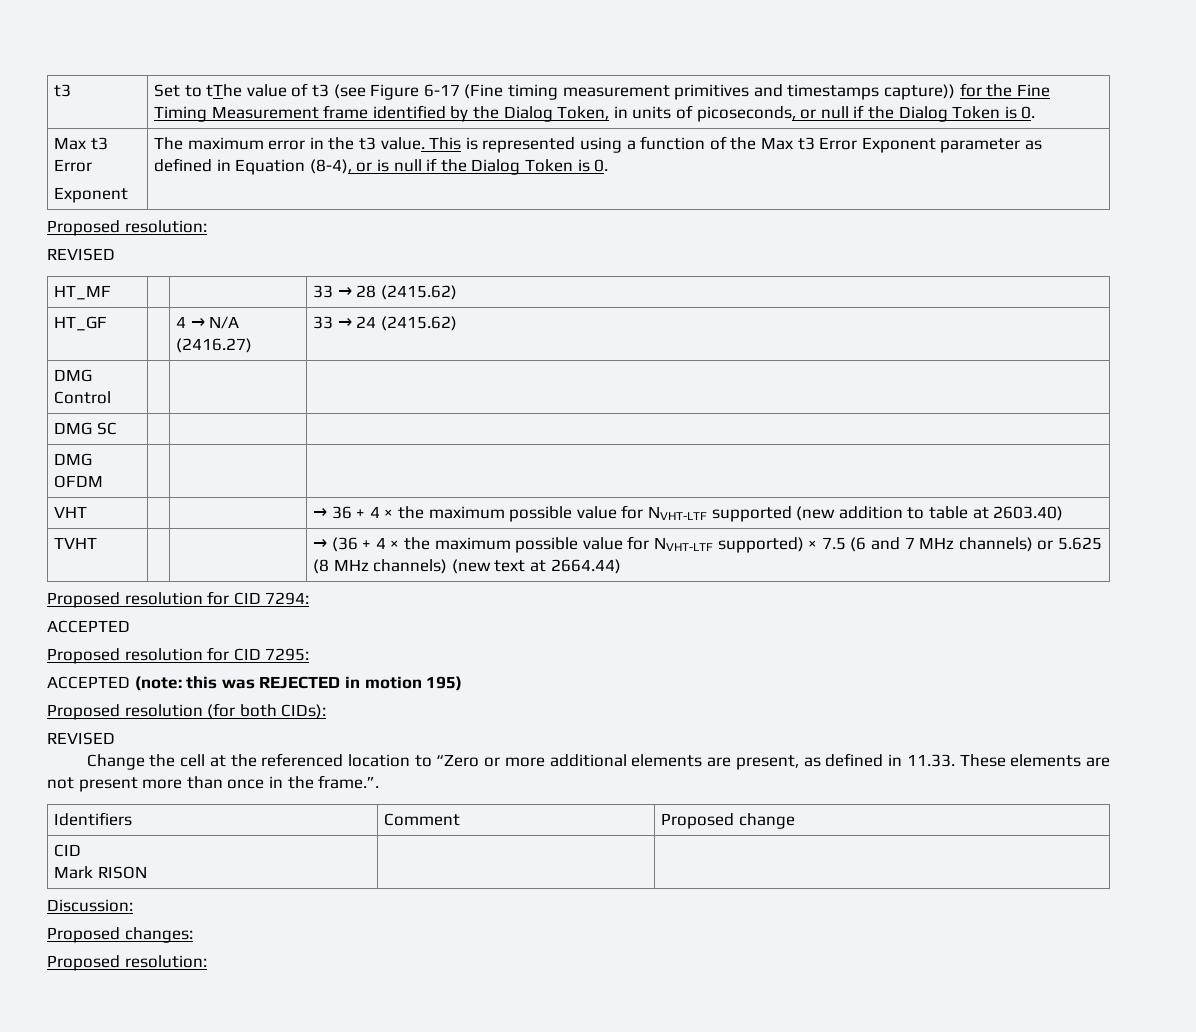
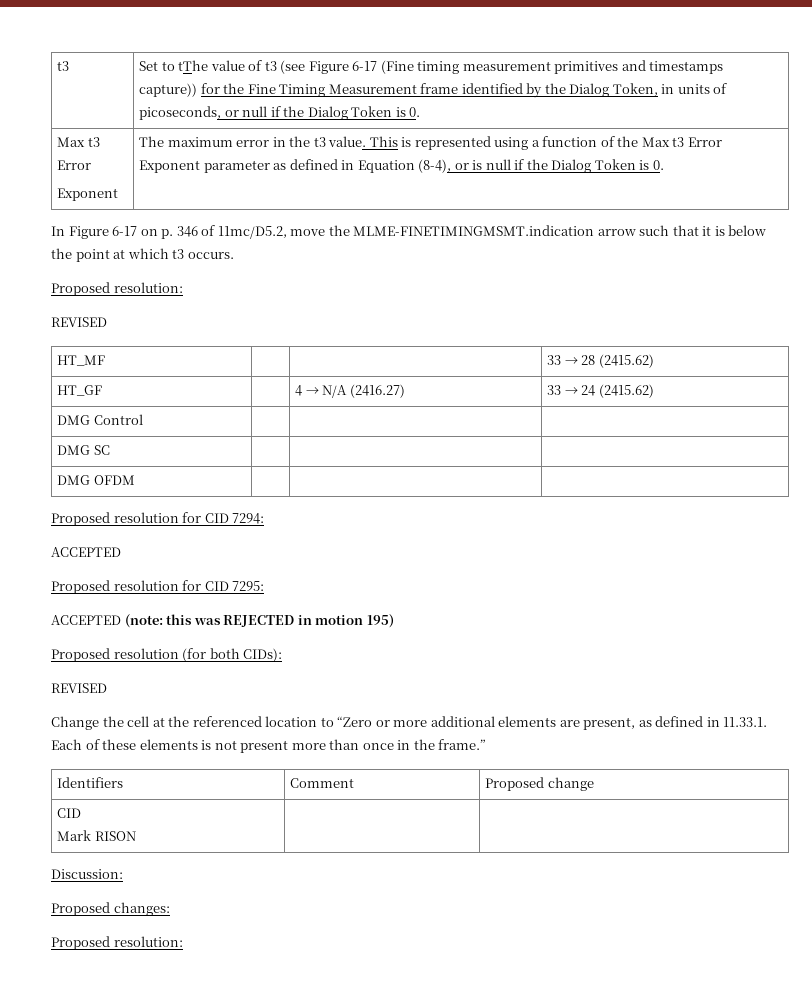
(609, 165) none -> [51,225,767,239] [51,248,234,262] // In Figure 6-17 on p. 346 of 11mc/D5.2, move the MLME-FINETIMINGMSMT.indication arrow such that it is below the point at which t3 occurs.
[54,506,88,518] [313,505,1064,522] [54,537,98,549] [313,536,1102,553] [313,559,621,574] // VHT | | | → 36 + 4 × the maximum possible value for NVHT-LTF supported (new addition to table at 2603.40) // TVHT | | | → (36 + 4 × the maximum possible value for NVHT-LTF supported) × 7.5 (6 and 7 MHz channels) or 5.625 (8 MHz channels) (new text at 2664.44) -> (135, 480) none
[906,754,1110,767] 11.33. These elements are -> [723,717,768,727] [51,739,212,750] 11.33.1. Each of these elements is
[318,775,380,789] frame.”. -> [438,739,487,750] frame.”

